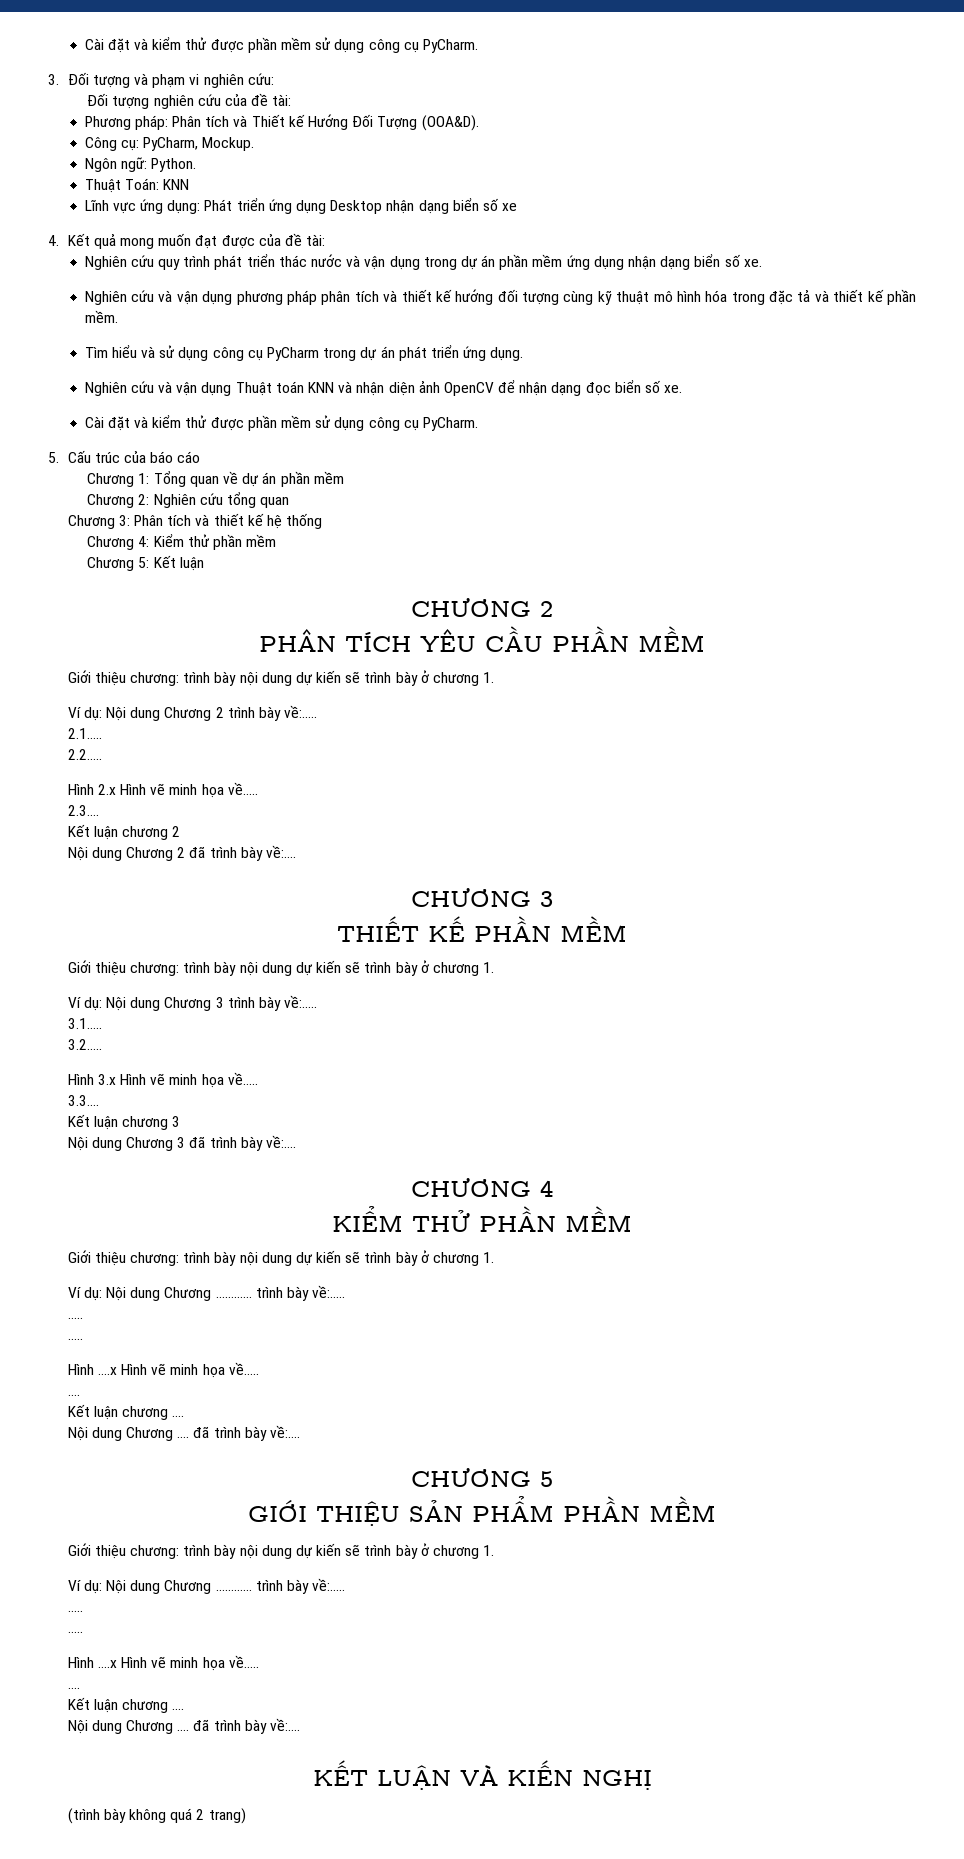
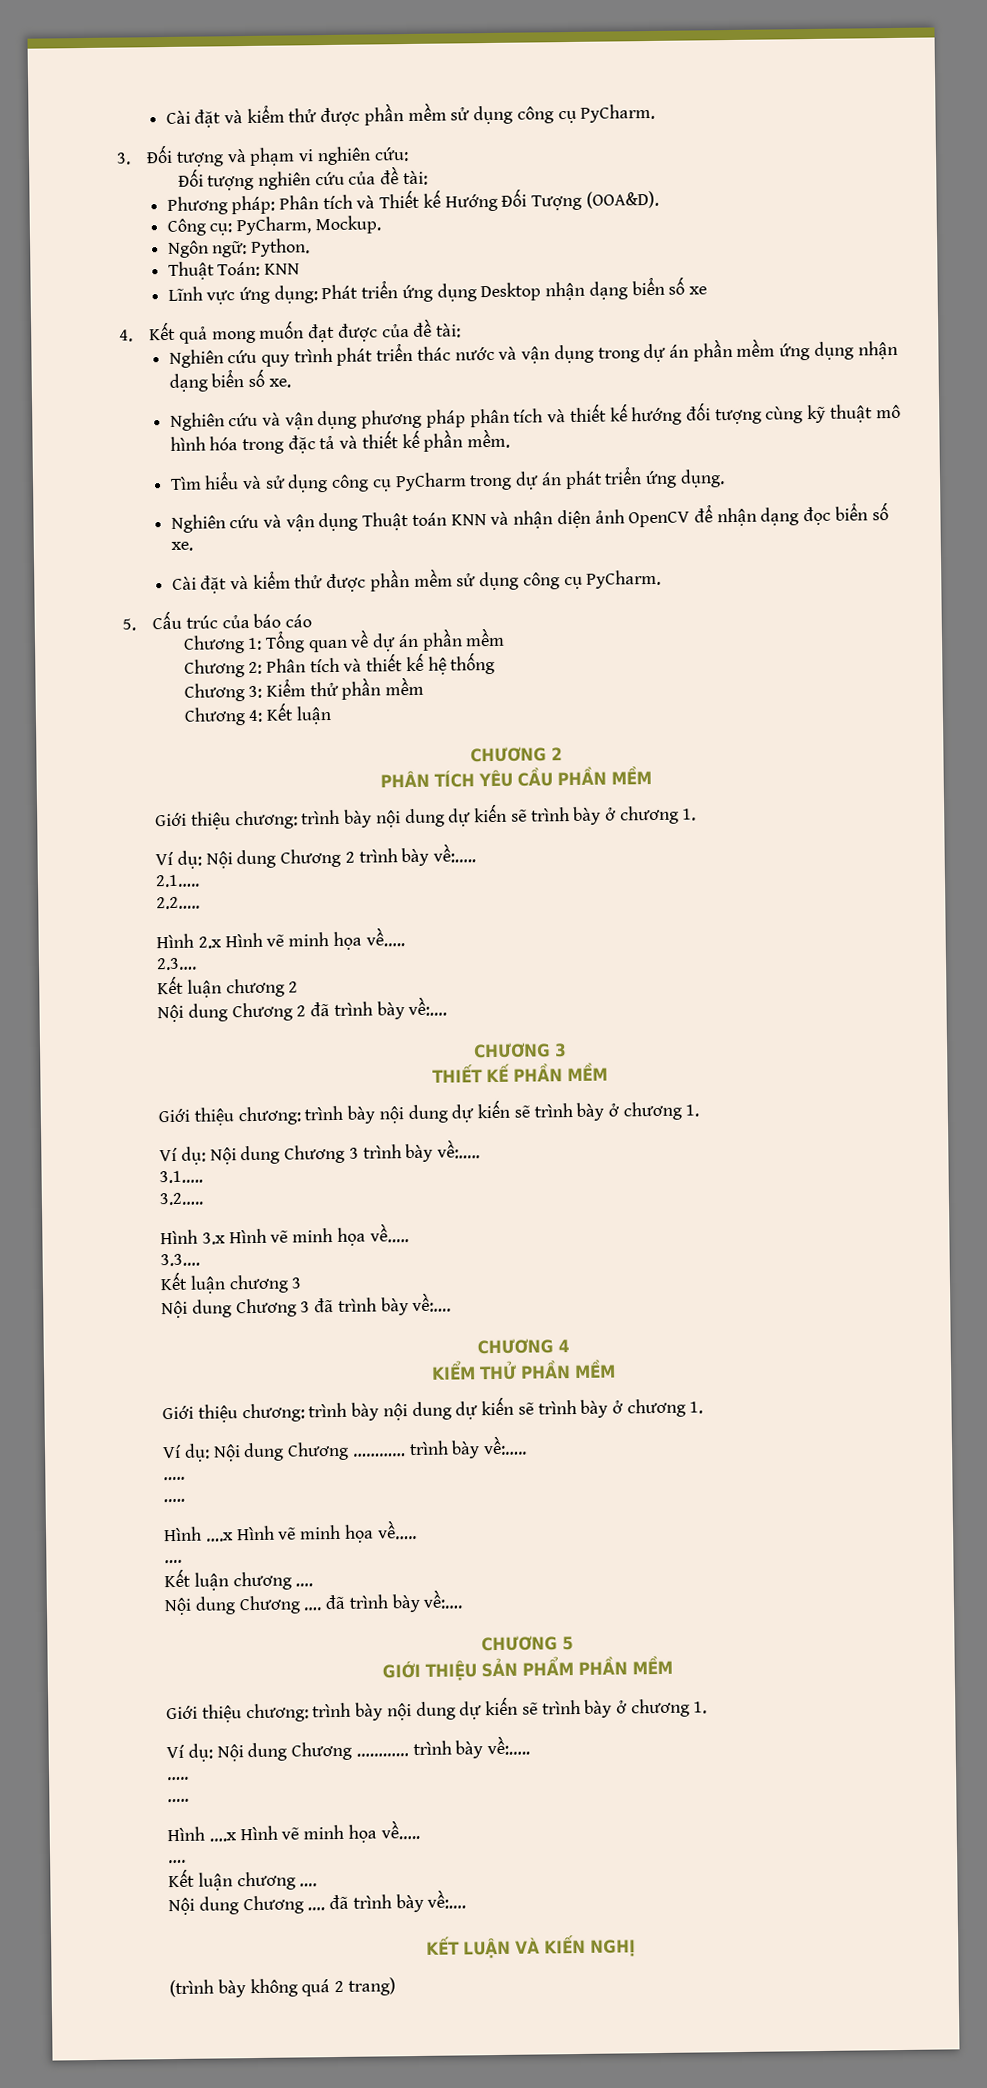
[153,492,290,508] [67,515,130,529] Nghiên cứu tổng quan // Chương 3: -> (263, 668) none
[138,536,150,547] 4: -> [248,685,263,699] 3:
[138,557,150,568] 5: -> [248,709,263,723] 4:

